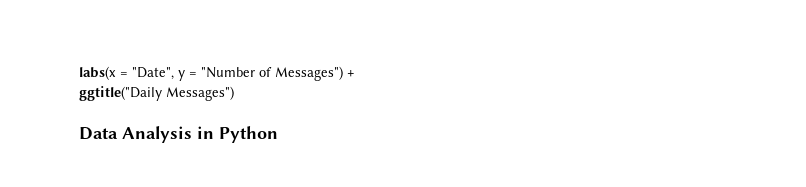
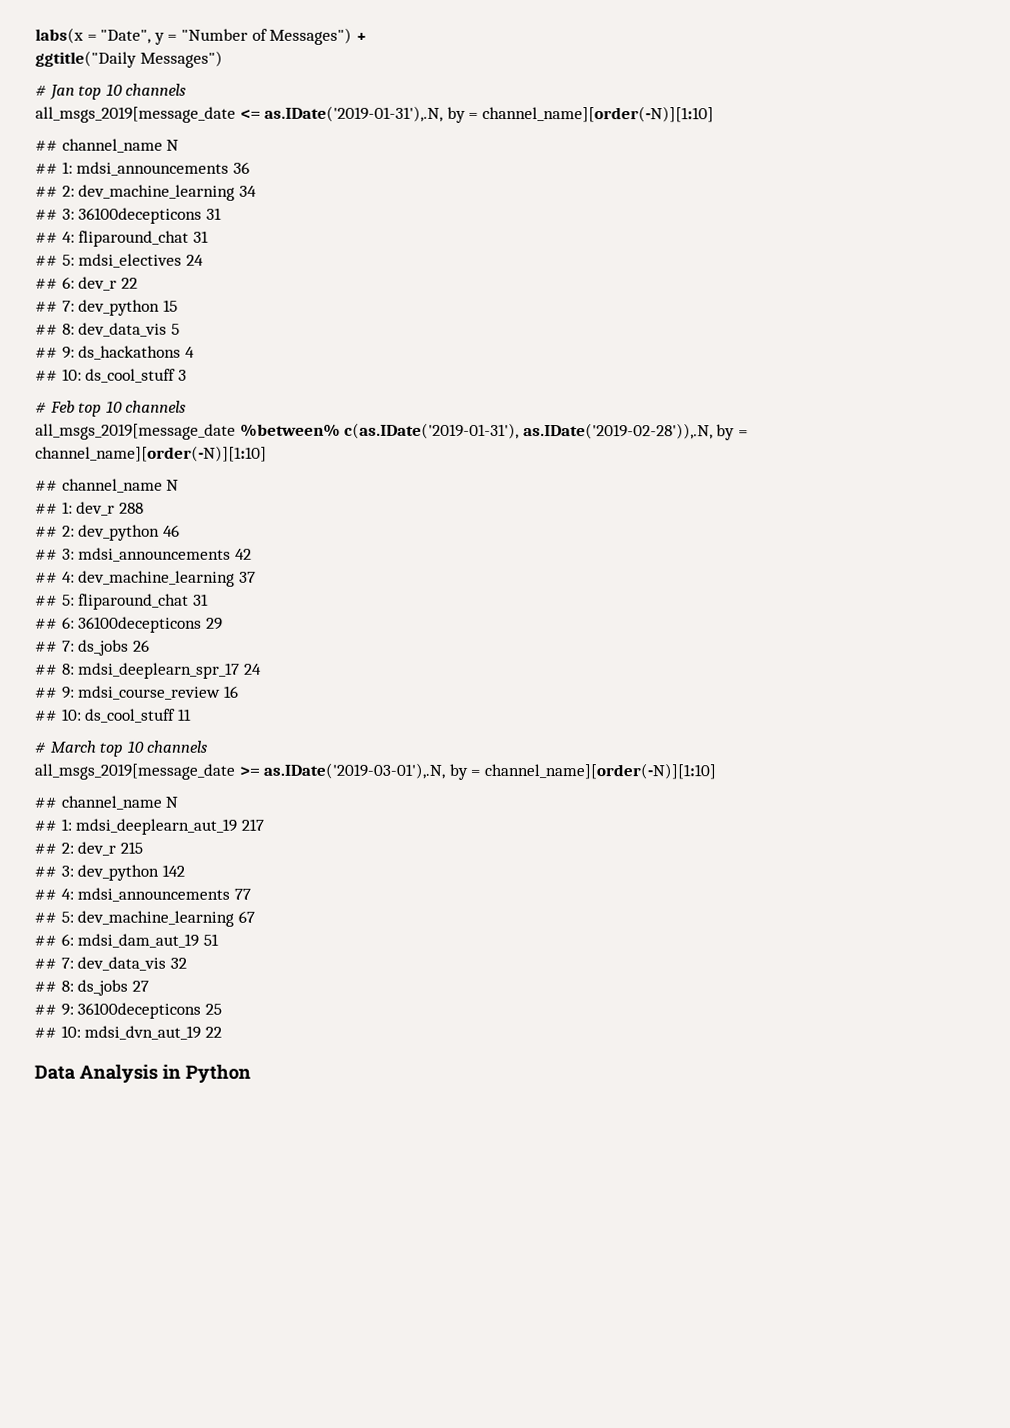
(234, 93) none -> [35,83,187,100] [35,105,714,123] [35,138,180,153] [35,161,250,176] [35,184,257,201] [35,207,222,224] [35,230,209,247] [35,253,204,268] [35,276,138,291] [35,299,178,316] [35,322,180,337] [35,345,195,360] [35,368,187,383] [35,400,187,417] [35,422,748,441] [35,445,267,462] [35,478,180,493] [35,501,144,516] [35,524,180,541] [35,547,252,562] [35,570,256,587] [35,593,209,610] [35,616,223,633] [35,639,150,656] [35,662,262,679] [35,685,239,700] [34,708,192,723] [34,740,208,757] [34,762,716,780] [34,795,179,810] [34,818,264,835] [34,841,143,856] [34,864,185,881] [34,887,251,902] [34,910,255,927] [34,933,219,948] [34,956,187,971] [34,979,149,996] [34,1002,222,1019] [34,1025,222,1040] // # Jan top 10 channels // all_msgs_2019[message_date <= as.IDate('2019-01-31'),.N, by = channel_name][order(-N)][1:10] // ## channel_name N // ## 1: mdsi_announcements 36 // ## 2: dev_machine_learning 34 // ## 3: 36100decepticons 31 // ## 4: fliparound_chat 31 // ## 5: mdsi_electives 24 // ## 6: dev_r 22 // ## 7: dev_python 15 // ## 8: dev_data_vis 5 // ## 9: ds_hackathons 4 // ## 10: ds_cool_stuff 3 // # Feb top 10 channels // all_msgs_2019[message_date %between% c(as.IDate('2019-01-31'), as.IDate('2019-02-28')),.N, by = channel_name][order(-N)][1:10] // ## channel_name N // ## 1: dev_r 288 // ## 2: dev_python 46 // ## 3: mdsi_announcements 42 // ## 4: dev_machine_learning 37 // ## 5: fliparound_chat 31 // ## 6: 36100decepticons 29 // ## 7: ds_jobs 26 // ## 8: mdsi_deeplearn_spr_17 24 // ## 9: mdsi_course_review 16 // ## 10: ds_cool_stuff 11 // # March top 10 channels // all_msgs_2019[message_date >= as.IDate('2019-03-01'),.N, by = channel_name][order(-N)][1:10] // ## channel_name N // ## 1: mdsi_deeplearn_aut_19 217 // ## 2: dev_r 215 // ## 3: dev_python 142 // ## 4: mdsi_announcements 77 // ## 5: dev_machine_learning 67 // ## 6: mdsi_dam_aut_19 51 // ## 7: dev_data_vis 32 // ## 8: ds_jobs 27 // ## 9: 36100decepticons 25 // ## 10: mdsi_dvn_aut_19 22

